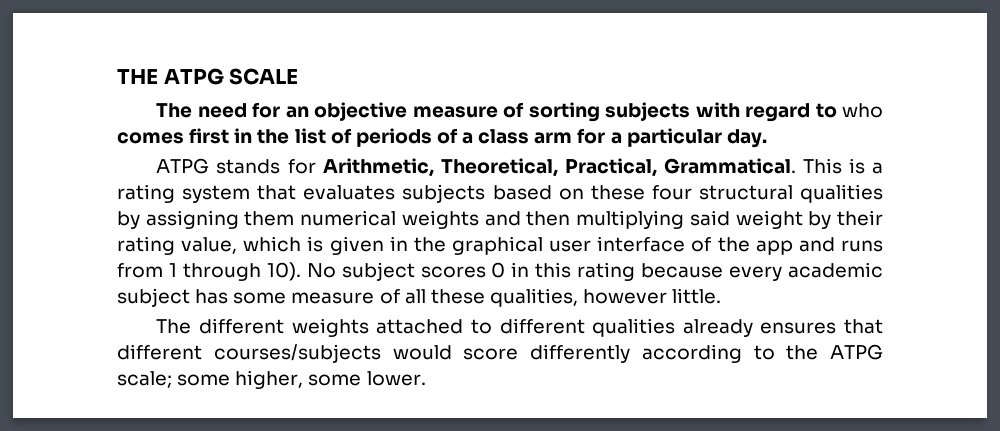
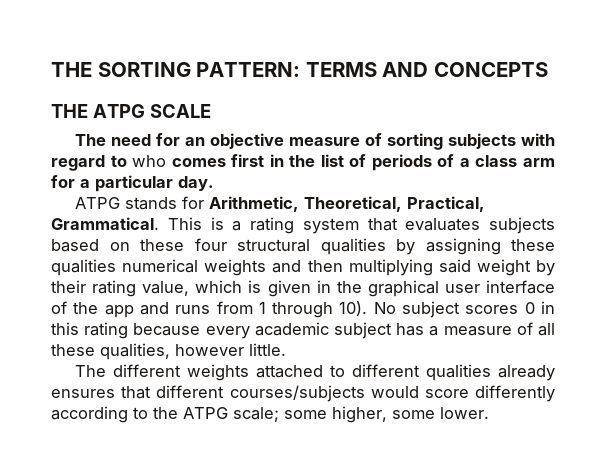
[117,69,158,84] THE -> [51,62,548,77] [51,104,88,118] THE SORTING PATTERN: TERMS AND CONCEPTS // THE
[244,211,295,226] them -> [511,239,555,251] [51,259,116,276] these qualities
[233,292,287,304] some -> [429,326,439,336] a

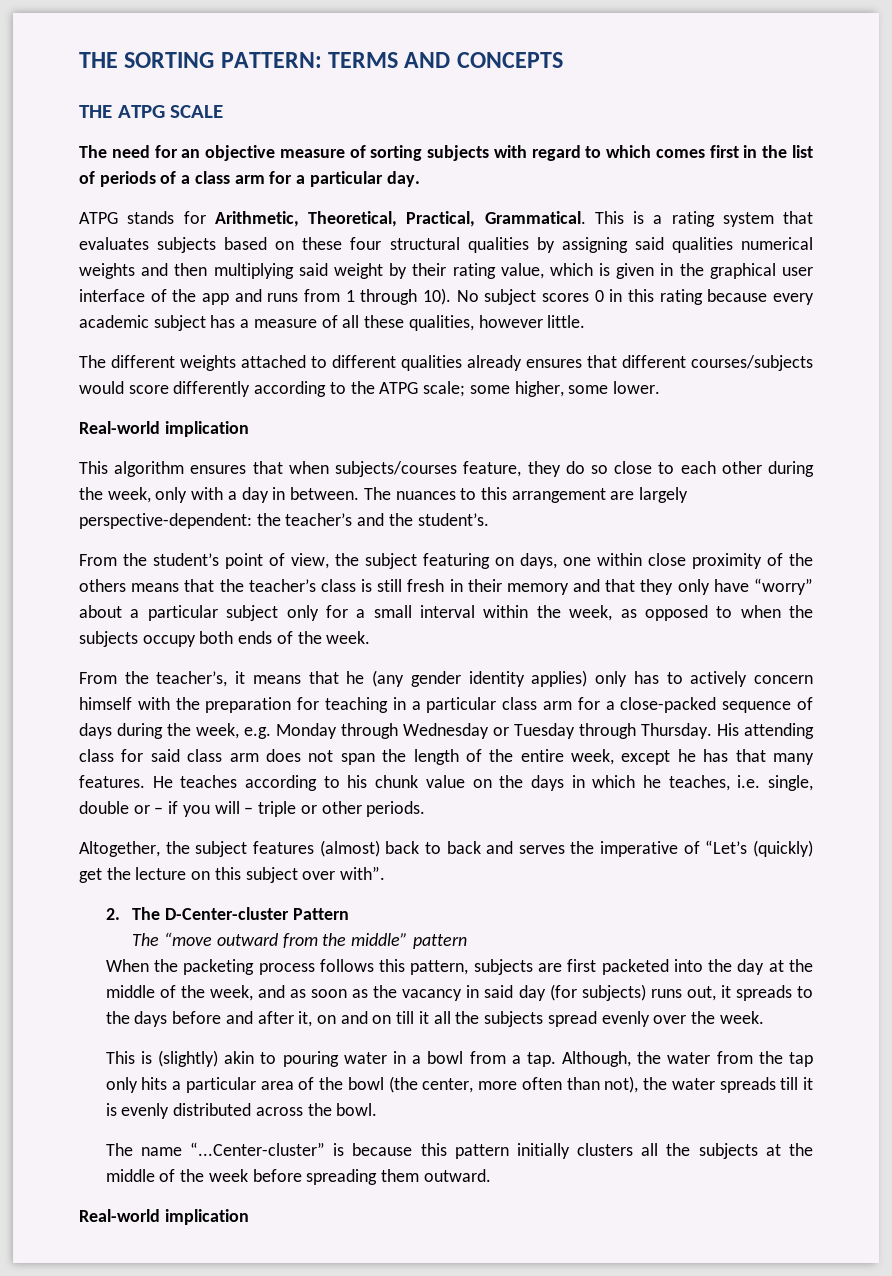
[132,155,167,167] who -> [606,145,652,158] which
[511,239,555,251] these -> [634,237,664,250] said
(489, 413) none -> [79,421,249,437] [79,461,814,477] [79,487,689,503] [79,513,489,529] [79,553,813,569] [79,578,813,595] [79,605,813,621] [79,631,371,647] [79,670,814,687] [79,697,813,713] [79,723,814,739] [79,749,815,765] [79,775,813,791] [79,801,426,817] [79,840,813,857] [79,866,386,883] [105,907,349,920] [132,932,467,949] [105,959,814,975] [105,984,813,1001] [105,1011,764,1027] [105,1050,814,1067] [105,1076,814,1093] [105,1103,378,1119] [105,1142,813,1159] [105,1169,491,1185] [79,1209,249,1225] // Real-world implication // This algorithm ensures that when subjects/courses feature, they do so close to each other during the week, only with a day in between. The nuances to this arrangement are largely perspective-dependent: the teacher’s and the student’s. // From the student’s point of view, the subject featuring on days, one within close proximity of the others means that the teacher’s class is still fresh in their memory and that they only have “worry” about a particular subject only for a small interval within the week, as opposed to when the subjects occupy both ends of the week. // From the teacher’s, it means that he (any gender identity applies) only has to actively concern himself with the preparation for teaching in a particular class arm for a close-packed sequence of days during the week, e.g. Monday through Wednesday or Tuesday through Thursday. His attending class for said class arm does not span the length of the entire week, except he has that many features. He teaches according to his chunk value on the days in which he teaches, i.e. single, double or – if you will – triple or other periods. // Altogether, the subject features (almost) back to back and serves the imperative of “Let’s (quickly) get the lecture on this subject over with”. // 2. The D-Center-cluster Pattern // The “move outward from the middle” pattern // When the packeting process follows this pattern, subjects are first packeted into the day at the middle of the week, and as soon as the vacancy in said day (for subjects) runs out, it spreads to the days before and after it, on and on till it all the subjects spread evenly over the week. // This is (slightly) akin to pouring water in a bowl from a tap. Although, the water from the tap only hits a particular area of the bowl (the center, more often than not), the water spreads till it is evenly distributed across the bowl. // The name “...Center-cluster” is because this pattern initially clusters all the subjects at the middle of the week before spreading them outward. // Real-world implication

